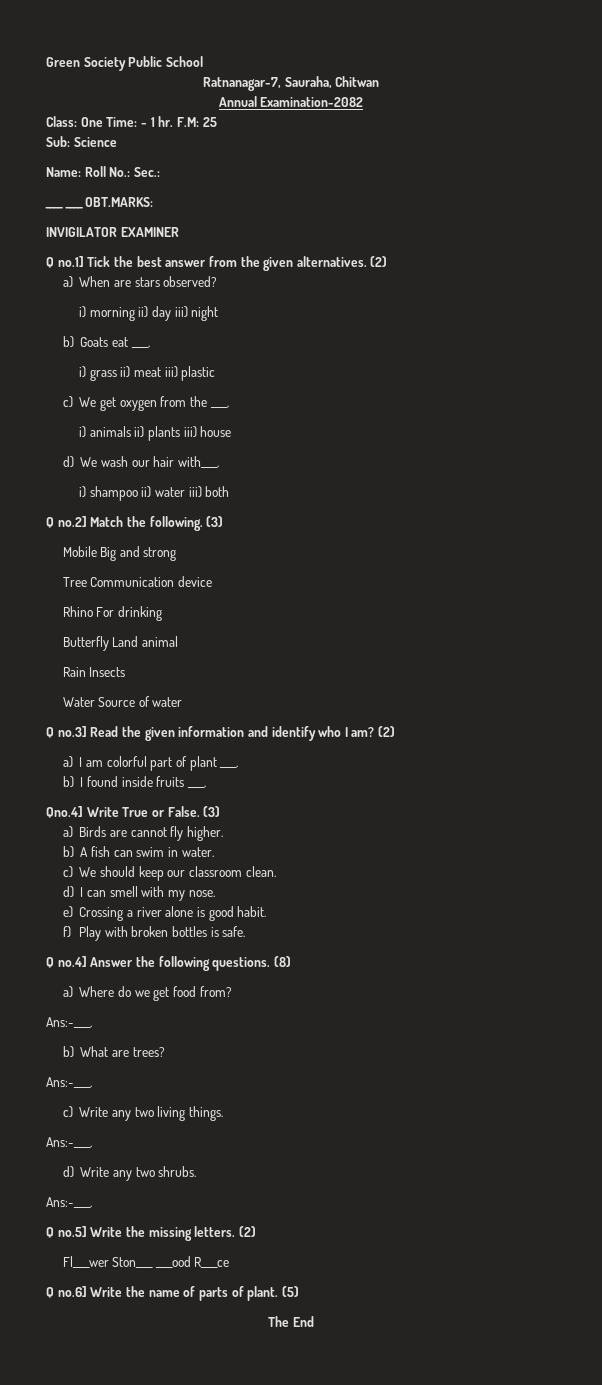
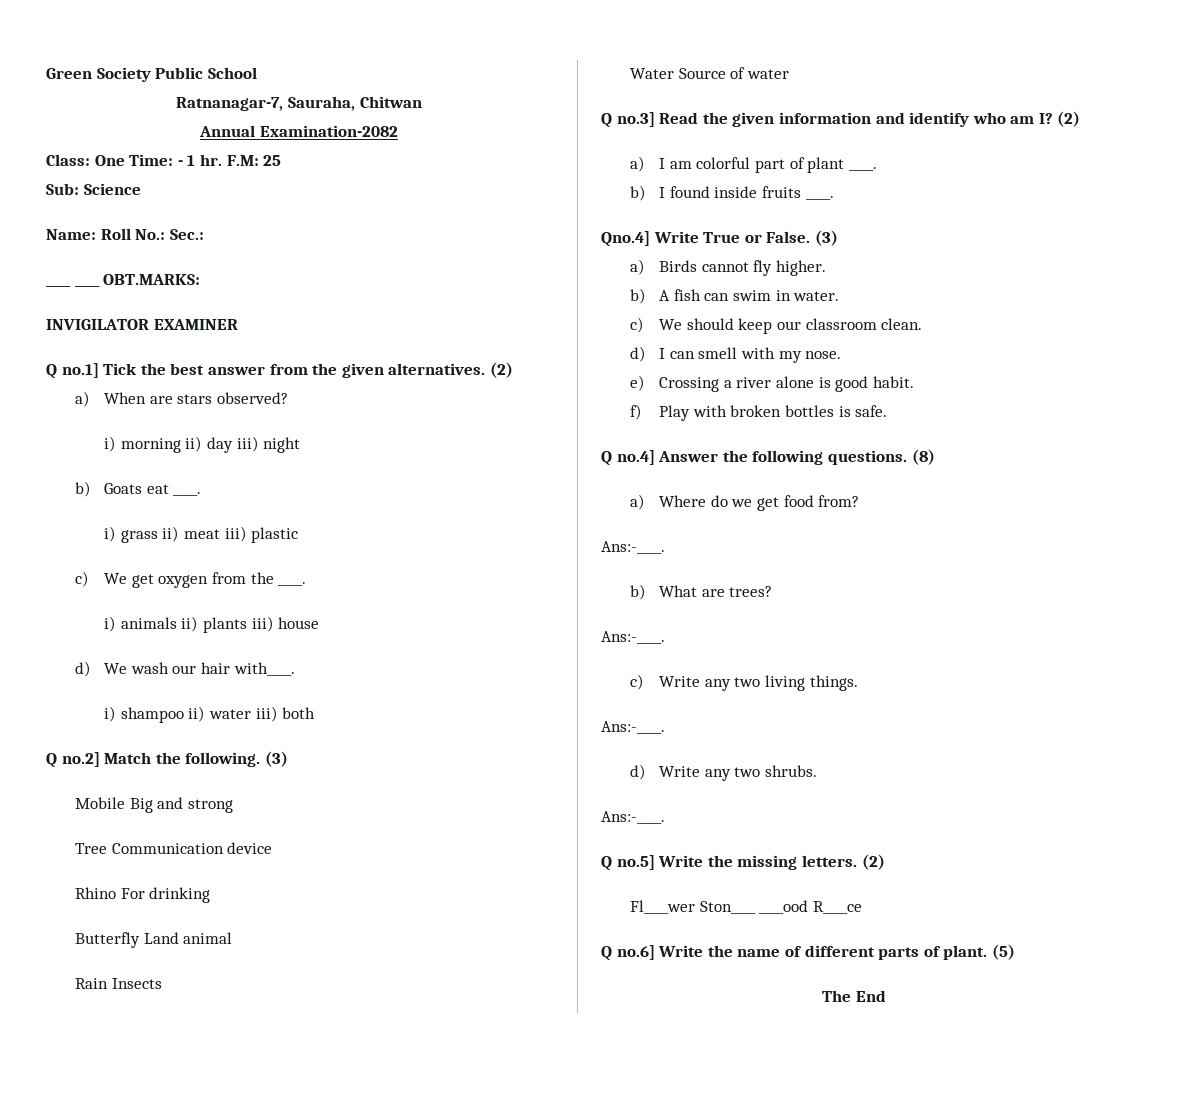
[344,727,375,737] I am? -> [1010,113,1053,124] am I?
[109,830,127,837] are -> (698, 266) none
(196, 1291) none -> [804,945,875,957] different

